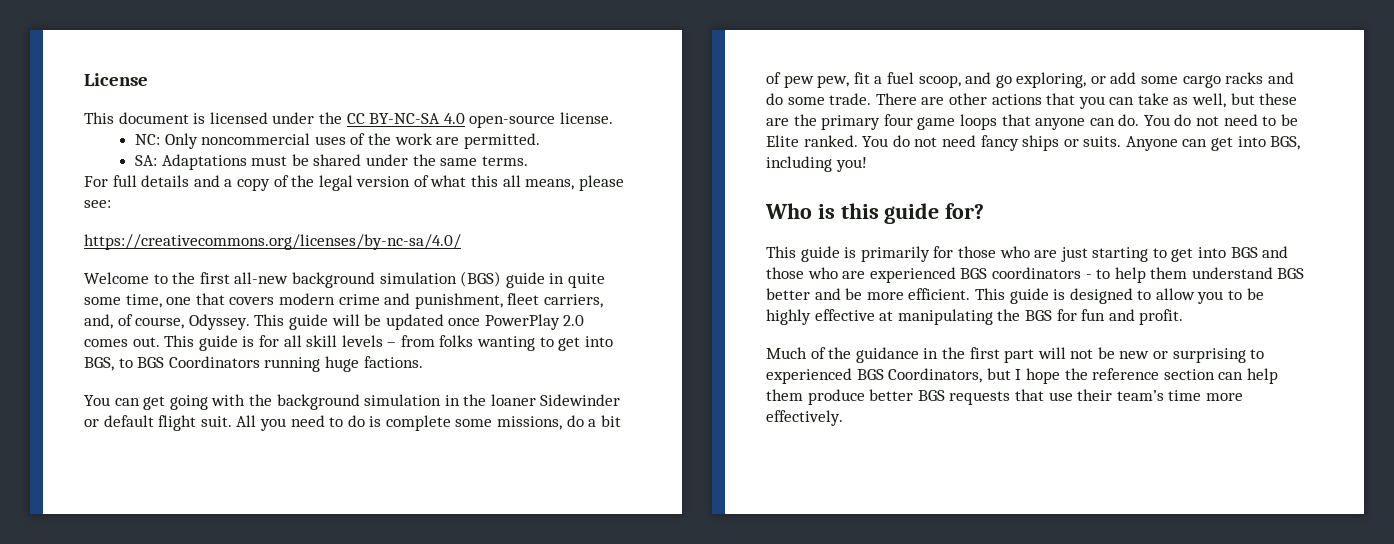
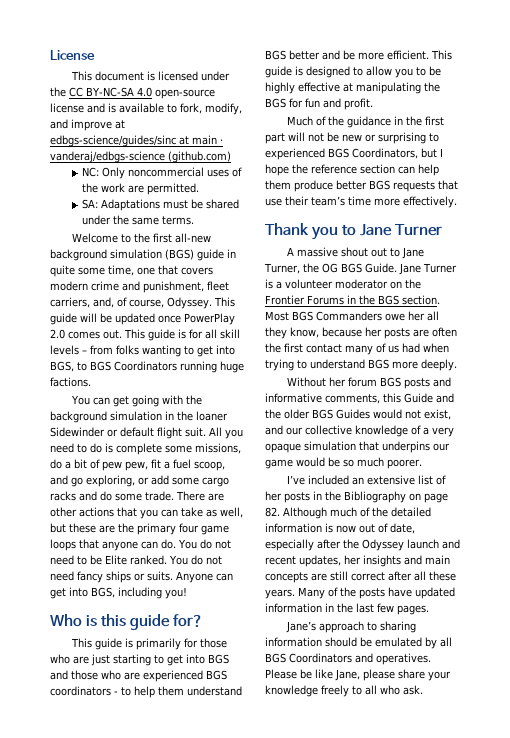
[559,112,613,124] license. -> [50,103,242,115] [50,119,125,131] [50,135,223,147] [50,151,231,163] license and is available to fork, modify, and improve at edbgs-science/guides/sinc at main · vanderaj/edbgs-science (github.com)
[84,175,624,191] [84,200,111,208] [84,234,461,250] // For full details and a copy of the legal version of what this all means, please see: // https://creativecommons.org/licenses/by-nc-sa/4.0/ -> (194, 220) none
(843, 418) none -> [265,223,443,240] [287,247,425,259] [264,263,457,275] [265,279,421,289] [265,295,440,305] [265,311,439,321] [265,327,457,339] [265,343,449,355] [265,359,457,371] [287,377,452,389] [265,393,454,404] [265,409,451,420] [265,425,454,437] [265,441,450,453] [265,457,422,469] [287,475,447,485] [265,491,448,503] [265,507,431,519] [265,523,415,534] [265,539,460,551] [265,555,450,567] [265,571,456,583] [265,587,455,599] [265,603,429,615] [286,621,417,633] [265,637,452,649] [265,653,431,665] [265,669,451,681] [265,685,423,697] // Thank you to Jane Turner // A massive shout out to Jane Turner, the OG BGS Guide. Jane Turner is a volunteer moderator on the Frontier Forums in the BGS section. Most BGS Commanders owe her all they know, because her posts are often the first contact many of us had when trying to understand BGS more deeply. // Without her forum BGS posts and informative comments, this Guide and the older BGS Guides would not exist, and our collective knowledge of a very opaque simulation that underpins our game would be so much poorer. // I’ve included an extensive list of her posts in the Bibliography on page 82. Although much of the detailed information is now out of date, especially after the Odyssey launch and recent updates, her insights and main concepts are still correct after all these years. Many of the posts have updated information in the last few pages. // Jane’s approach to sharing information should be emulated by all BGS Coordinators and operatives. Please be like Jane, please share your knowledge freely to all who ask.

